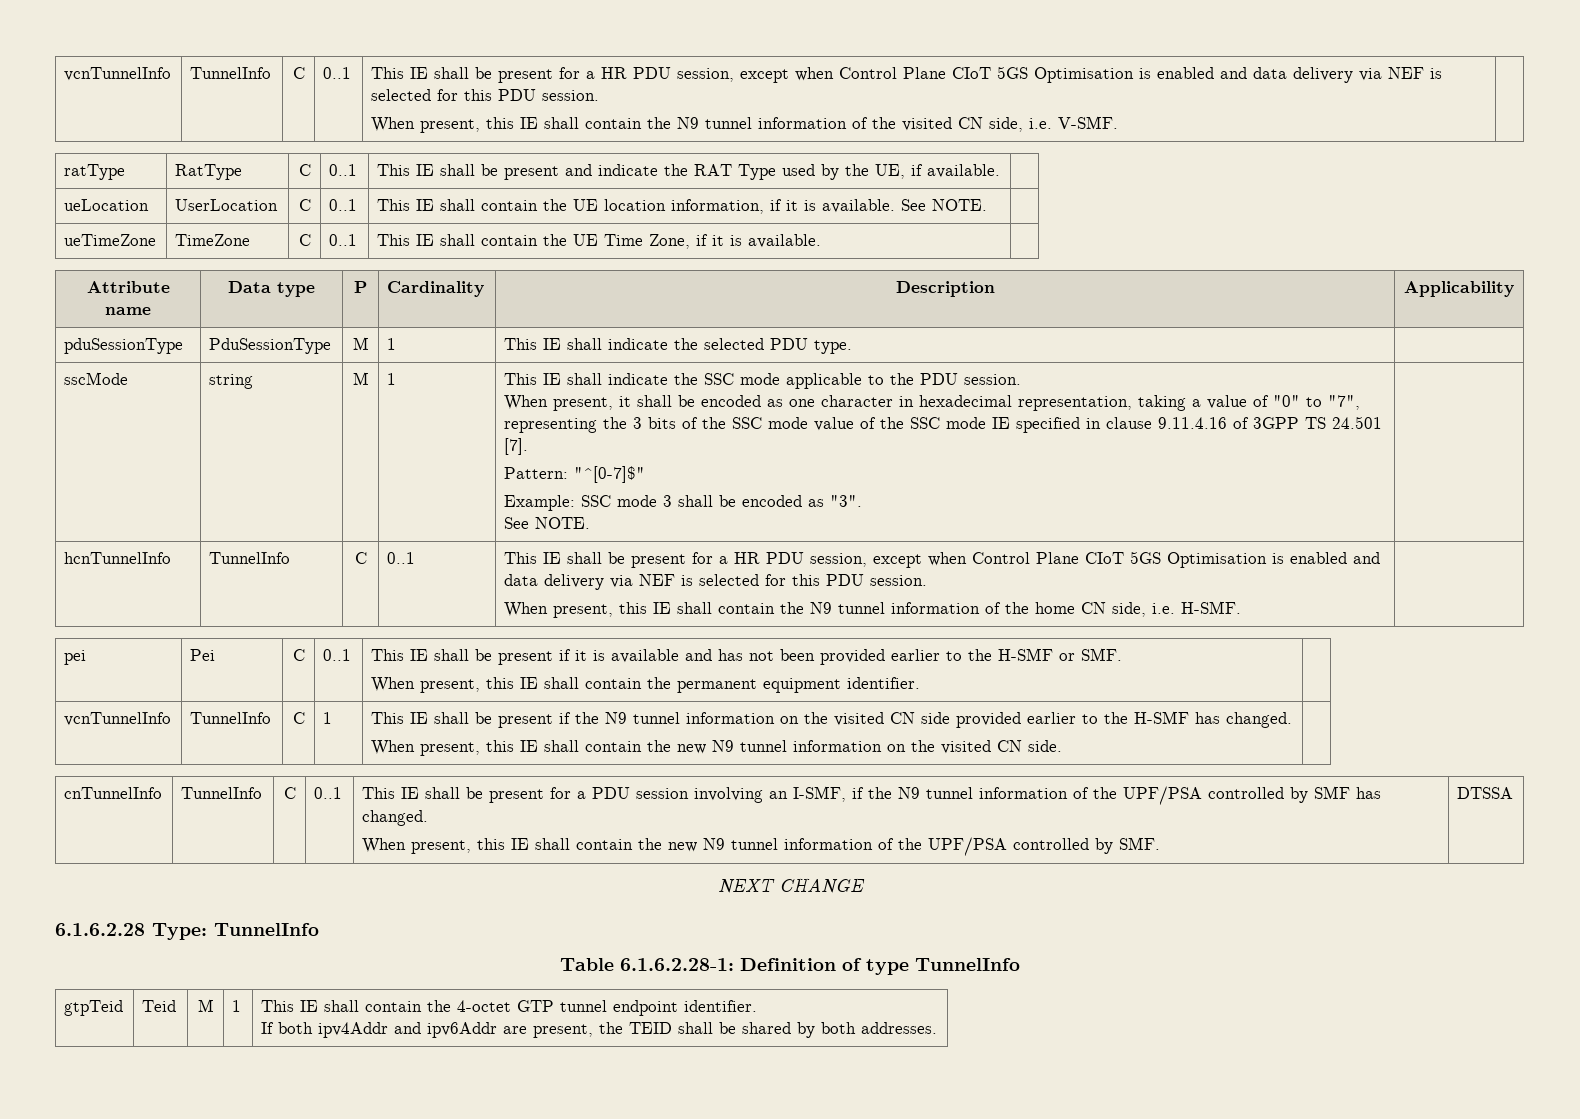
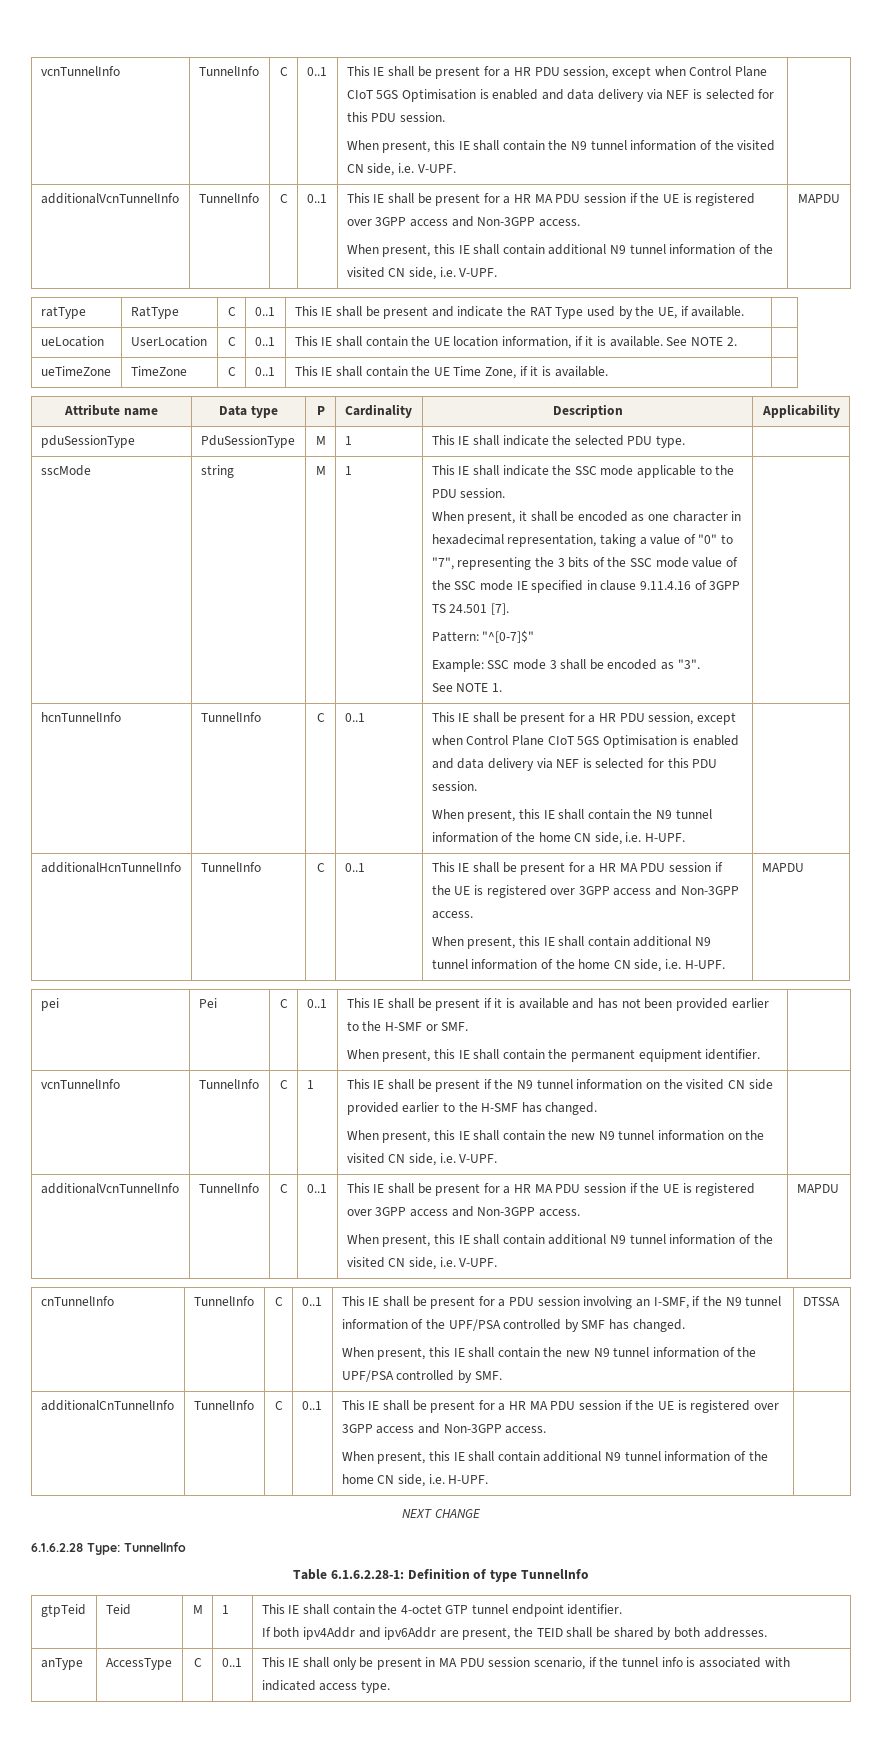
[1058,116,1119,129] V-SMF. | -> [417,164,456,173] [40,193,179,204] [198,193,259,203] [279,194,288,203] [306,194,327,203] [346,193,756,206] [346,216,580,227] [346,244,773,257] [346,267,498,280] [798,194,840,203] V-UPF. | // additionalVcnTunnelInfo | TunnelInfo | C | 0..1 | This IE shall be present for a HR MA PDU session if the UE is registered over 3GPP access and Non-3GPP access. // When present, this IE shall contain additional N9 tunnel information of the visited CN side, i.e. V-UPF. | MAPDU
[932,199,988,211] NOTE. -> [690,337,737,346] NOTE 2.
[535,517,591,529] NOTE. -> [456,683,502,692] NOTE 1.
[1181,601,1242,614] H-SMF. | -> [645,833,686,842] [40,862,181,873] [200,862,261,872] [316,863,325,872] [344,863,365,872] [431,862,723,875] [431,885,739,898] [431,911,473,919] [431,936,712,949] [431,959,725,972] [761,863,804,872] H-UPF. | // additionalHcnTunnelInfo | TunnelInfo | C | 0..1 | This IE shall be present for a HR MA PDU session if the UE is registered over 3GPP access and Non-3GPP access. // When present, this IE shall contain additional N9 tunnel information of the home CN side, i.e. H-UPF. | MAPDU
[1028,740,1063,752] side. | -> [408,1153,498,1166] [40,1183,179,1194] [198,1183,259,1193] [279,1184,288,1193] [306,1184,327,1193] [346,1183,756,1196] [346,1206,580,1217] [346,1234,773,1247] [346,1257,498,1270] [796,1184,839,1193] side, i.e. V-UPF. | // additionalVcnTunnelInfo | TunnelInfo | C | 0..1 | This IE shall be present for a HR MA PDU session if the UE is registered over 3GPP access and Non-3GPP access. // When present, this IE shall contain additional N9 tunnel information of the visited CN side, i.e. V-UPF. | MAPDU
(1514, 793) none -> [40,1400,174,1411] [193,1400,254,1410] [274,1401,283,1410] [301,1401,322,1410] [341,1400,779,1413] [341,1423,547,1434] [341,1451,768,1464] [341,1474,489,1487] // additionalCnTunnelInfo | TunnelInfo | C | 0..1 | This IE shall be present for a HR MA PDU session if the UE is registered over 3GPP access and Non-3GPP access. // When present, this IE shall contain additional N9 tunnel information of the home CN side, i.e. H-UPF. |
(938, 1028) none -> [40,1658,83,1670] [105,1658,172,1670] [193,1658,202,1667] [221,1658,242,1667] [261,1657,790,1670] [261,1680,390,1693] // anType | AccessType | C | 0..1 | This IE shall only be present in MA PDU session scenario, if the tunnel info is associated with indicated access type.

